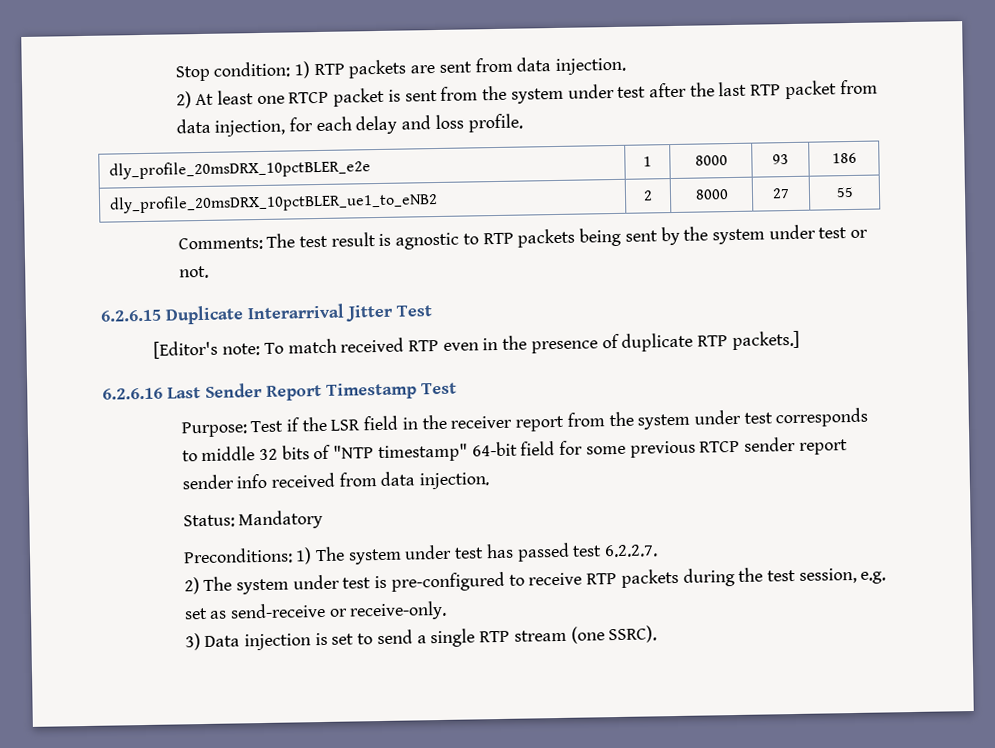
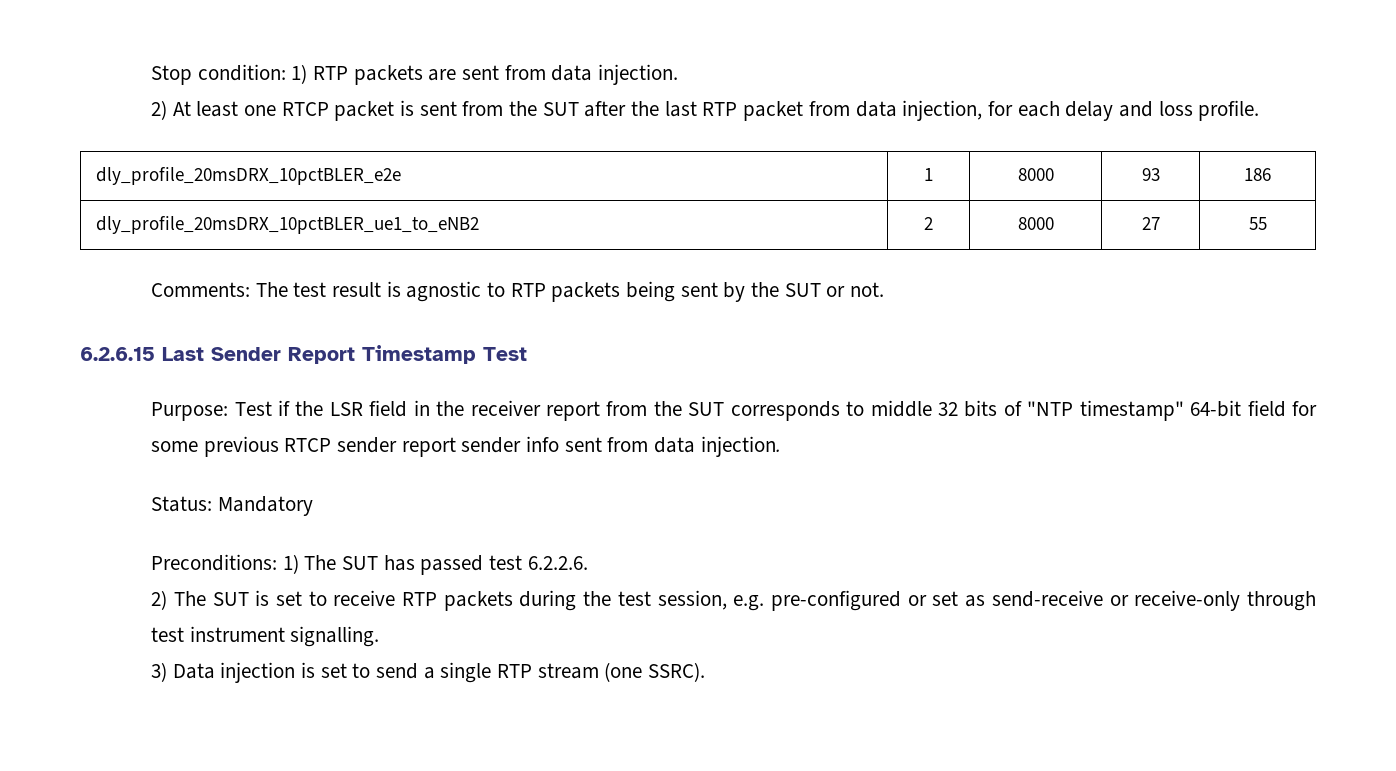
[510,83,647,104] system under test -> [542,102,579,116] SUT
[711,224,848,245] system under test -> [784,283,821,297] SUT
[165,303,433,325] [153,330,800,359] [102,387,163,400] Duplicate Interarrival Jitter Test // [Editor's note: To match received RTP even in the presence of duplicate RTP packets.] // 6.2.6.16 -> (155, 354) none
[637,409,773,430] system under test -> [688,402,725,416] SUT
[270,472,335,488] received -> [564,437,602,452] sent
[347,544,485,565] system under test -> [342,556,379,570] SUT
[604,544,659,558] 6.2.2.7. -> [527,556,588,570] 6.2.2.6.
[235,571,505,595] system under test is pre-configured -> [212,590,302,606] SUT is set
(887, 577) none -> [771,590,927,611] pre-configured or
[349,600,448,621] receive-only. -> [1134,590,1316,611] [151,626,380,647] receive-only through test instrument signalling.

